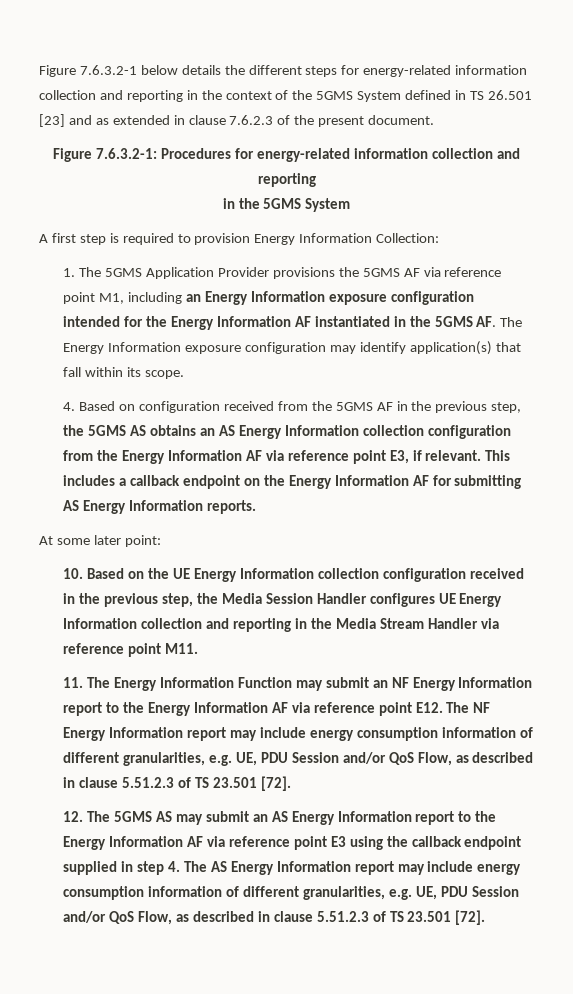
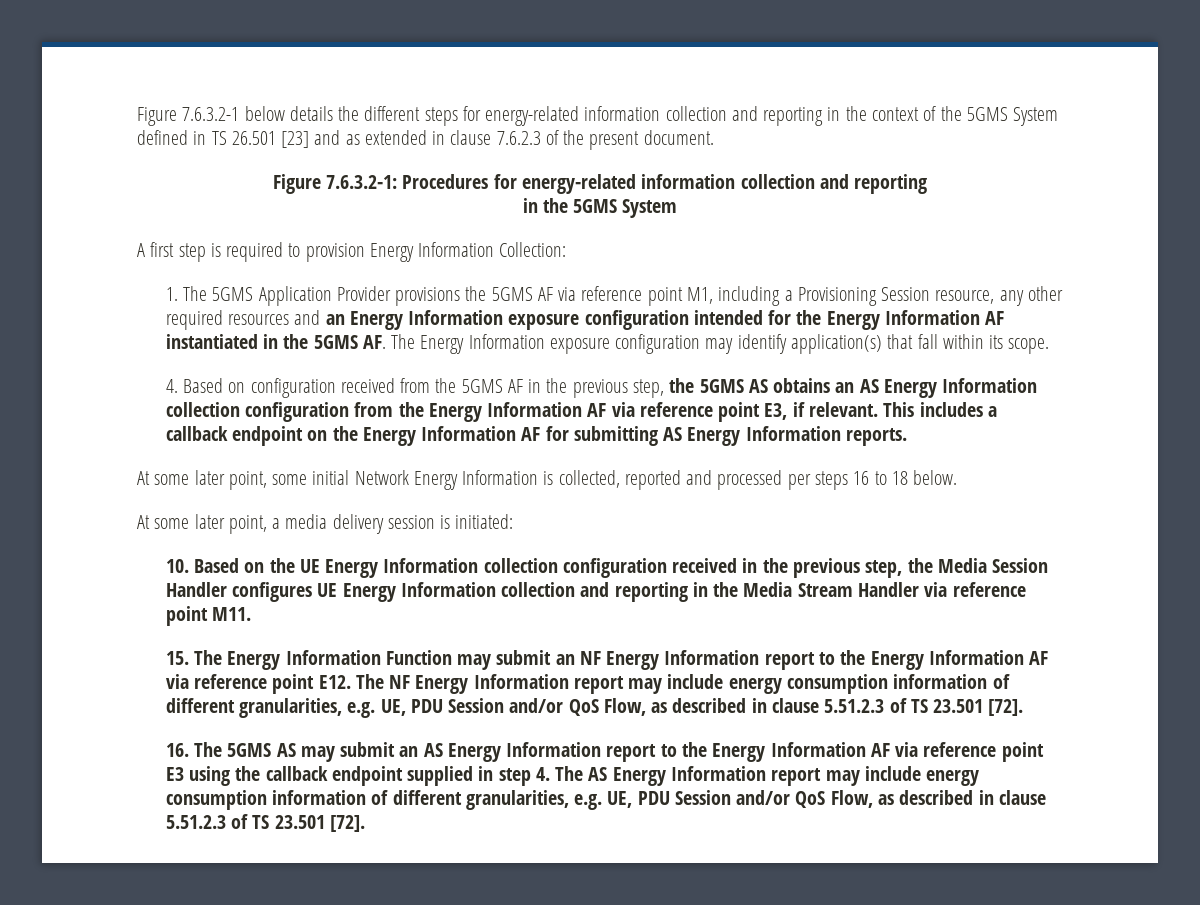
(183, 298) none -> [784,286,1063,306] [165,310,321,330] a Provisioning Session resource, any other required resources and
[124,535,161,547] point: -> [228,470,958,490] [137,514,514,534] point, some initial Network Energy Information is collected, reported and processed per steps 16 to 18 below. // At some later point, a media delivery session is initiated:
[63,677,84,688] 11. -> [165,651,189,665] 15.
[63,811,84,822] 12. -> [165,743,189,757] 16.

